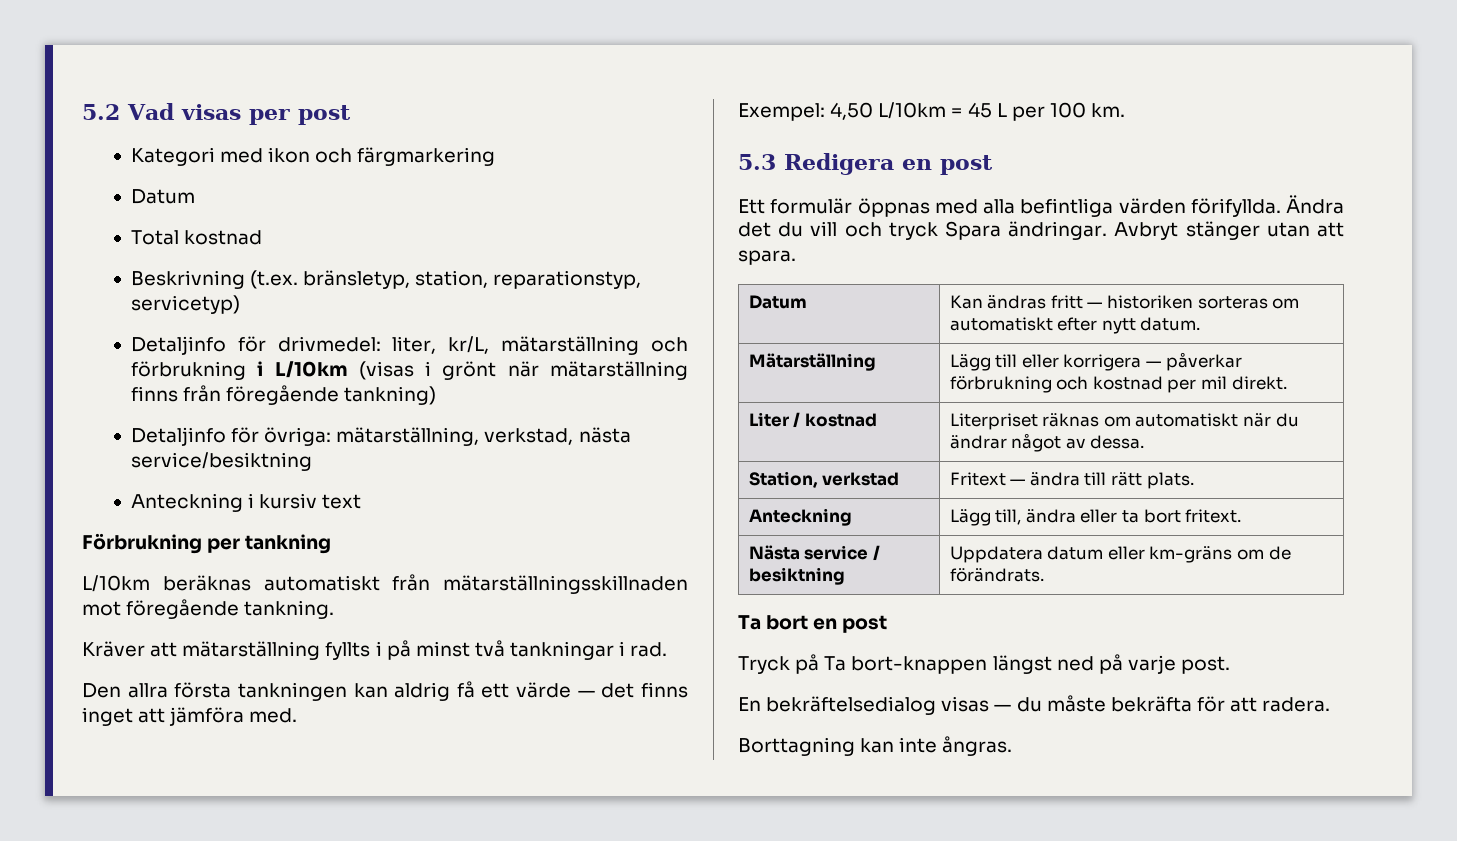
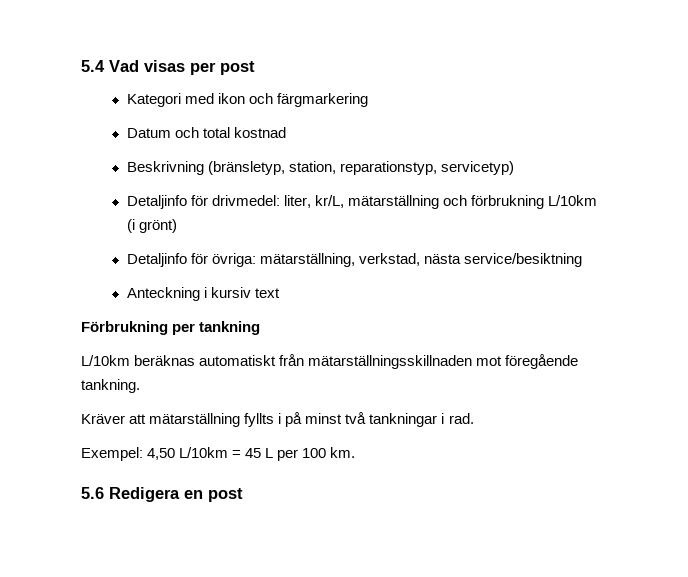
[82,104,120,120] 5.2 -> [81,60,105,72] 5.4
[130,230,179,245] // Total -> [175,127,231,138] och total
[250,270,411,289] (t.ex. bränsletyp, -> [208,161,286,175] (bränsletyp,
[257,361,688,380] [130,385,437,405] i L/10km (visas i grönt när mätarställning finns från föregående tankning) -> [548,195,598,206] [126,219,178,233] L/10km (i grönt)
[82,681,688,701] [82,707,298,726] // Den allra första tankningen kan aldrig få ett värde — det finns inget att jämföra med. -> (474, 418) none
[738,154,776,170] 5.3 -> [81,487,104,499] 5.6
[738,195,1344,217] [738,221,1344,240] [738,250,796,265] [748,295,807,309] [949,295,1300,309] [949,317,1201,334] [748,353,876,371] [949,352,1242,371] [949,376,1287,393] [748,412,877,428] [949,413,1299,430] [949,433,1145,452] [748,471,900,488] [949,472,1194,489] [748,508,852,526] [949,509,1242,526] [748,545,880,561] [748,567,845,585] [949,546,1291,563] [949,568,1044,582] [738,615,888,633] [738,654,1231,674] [738,695,1331,715] [738,736,1013,756] // Ett formulär öppnas med alla befintliga värden förifyllda. Ändra det du vill och tryck Spara ändringar. Avbryt stänger utan att spara. // Datum | Kan ändras fritt — historiken sorteras om automatiskt efter nytt datum. // Mätarställning | Lägg till eller korrigera — påverkar förbrukning och kostnad per mil direkt. // Liter / kostnad | Literpriset räknas om automatiskt när du ändrar något av dessa. // Station, verkstad | Fritext — ändra till rätt plats. // Anteckning | Lägg till, ändra eller ta bort fritext. // Nästa service / besiktning | Uppdatera datum eller km-gräns om de förändrats. // Ta bort en post // Tryck på Ta bort-knappen längst ned på varje post. // En bekräftelsedialog visas — du måste bekräfta för att radera. // Borttagning kan inte ångras. -> (243, 495) none

